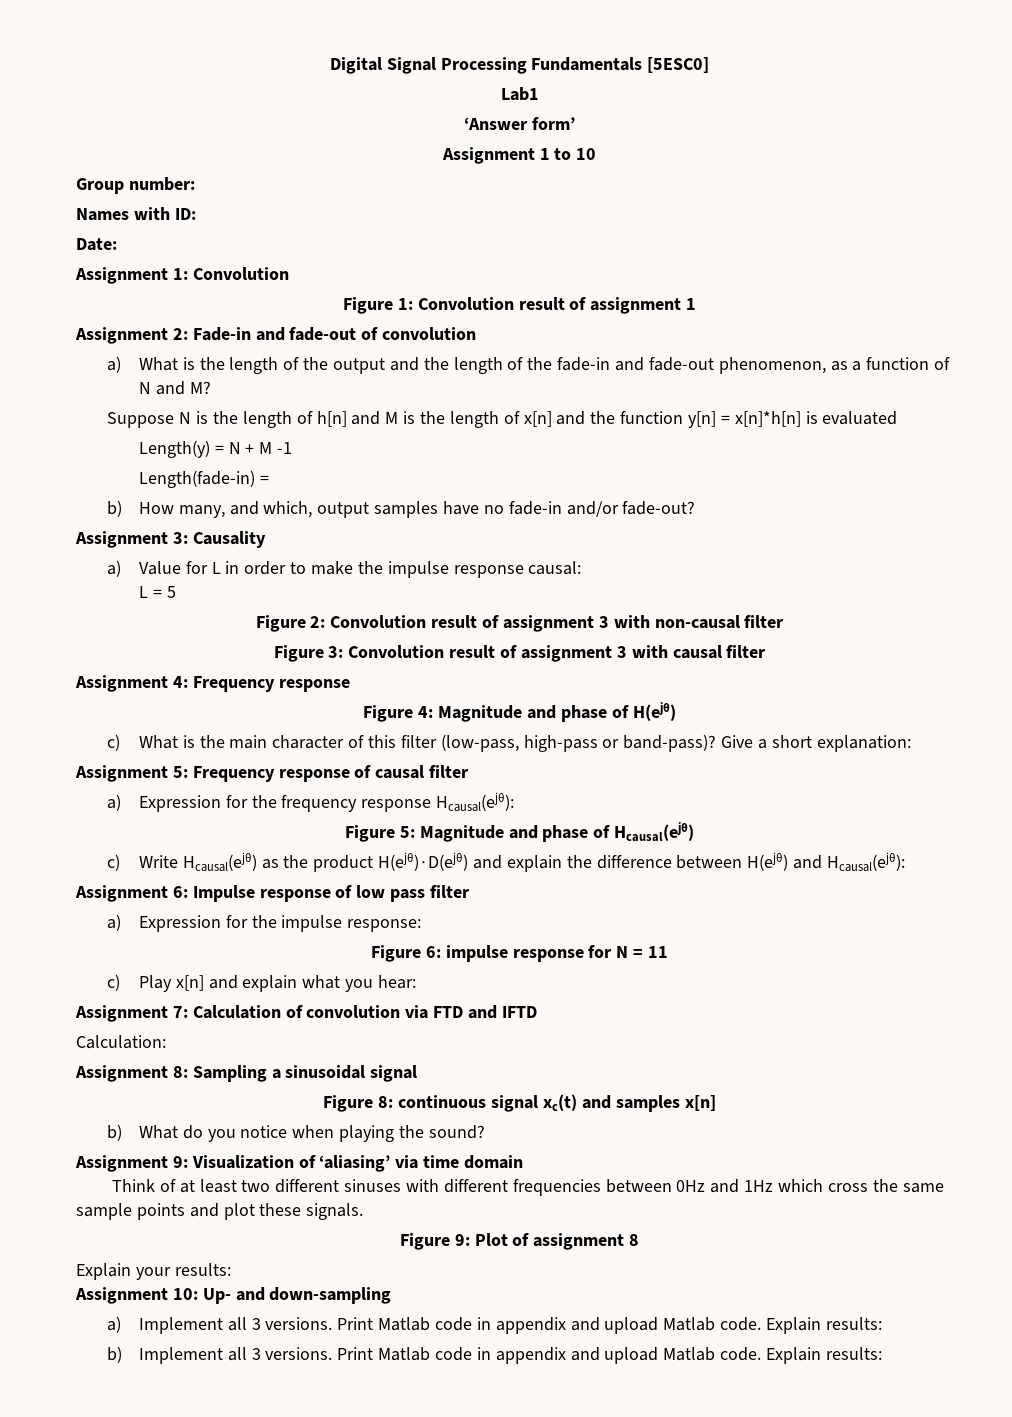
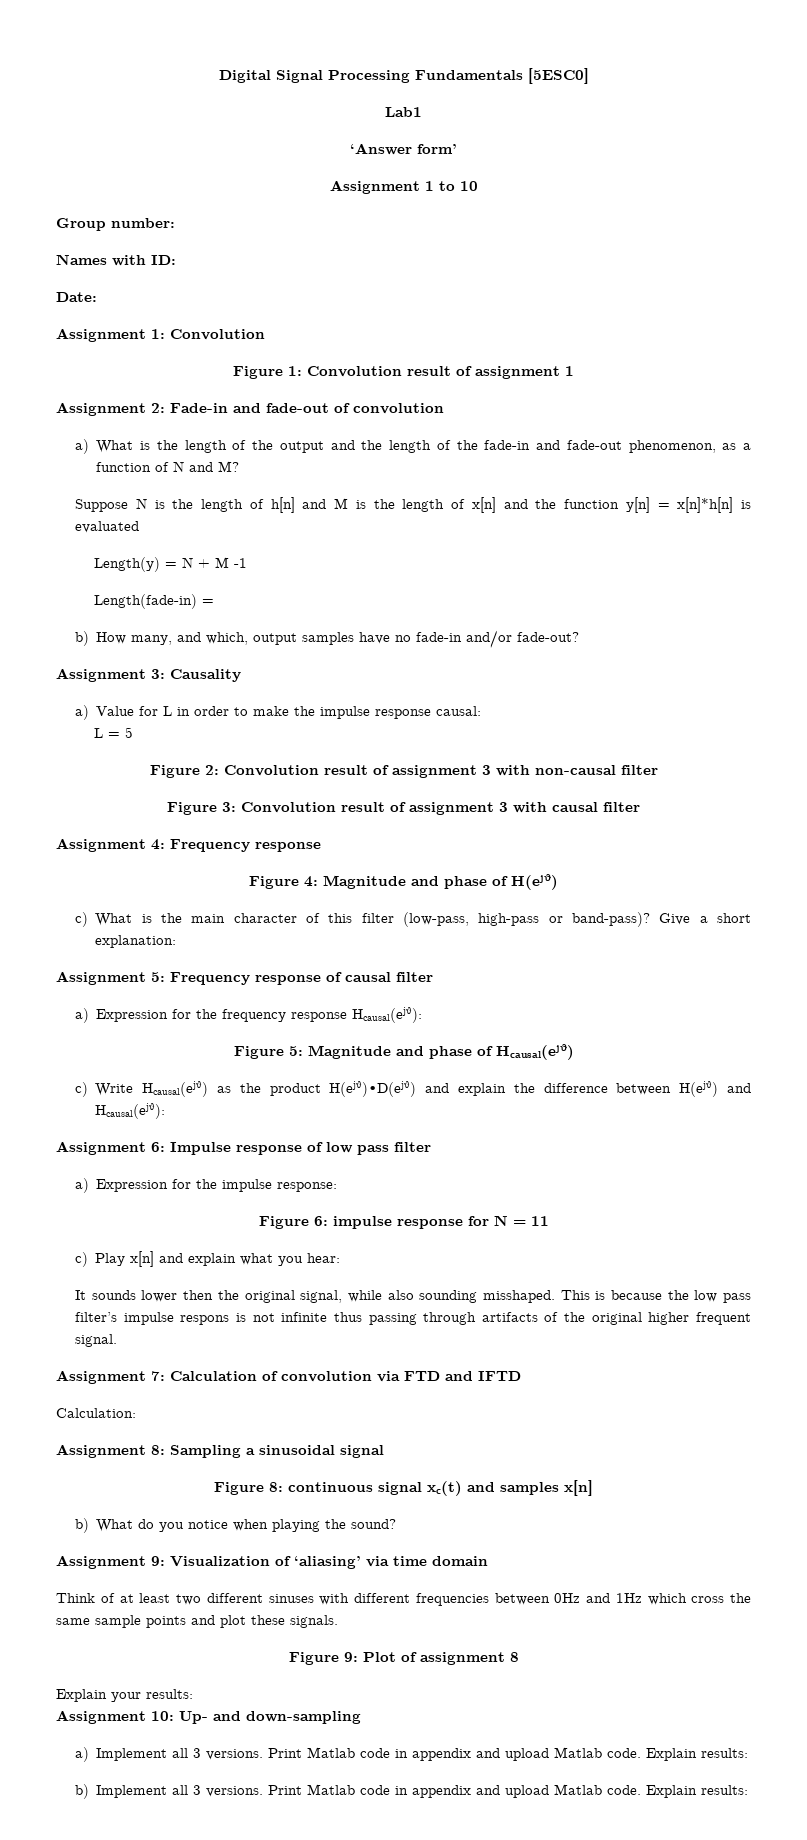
(417, 982) none -> [75,1290,752,1303] [75,1312,751,1325] [75,1334,118,1347] // It sounds lower then the original signal, while also sounding misshaped. This is because the low pass filter’s impulse respons is not infinite thus passing through artifacts of the original higher frequent signal.

